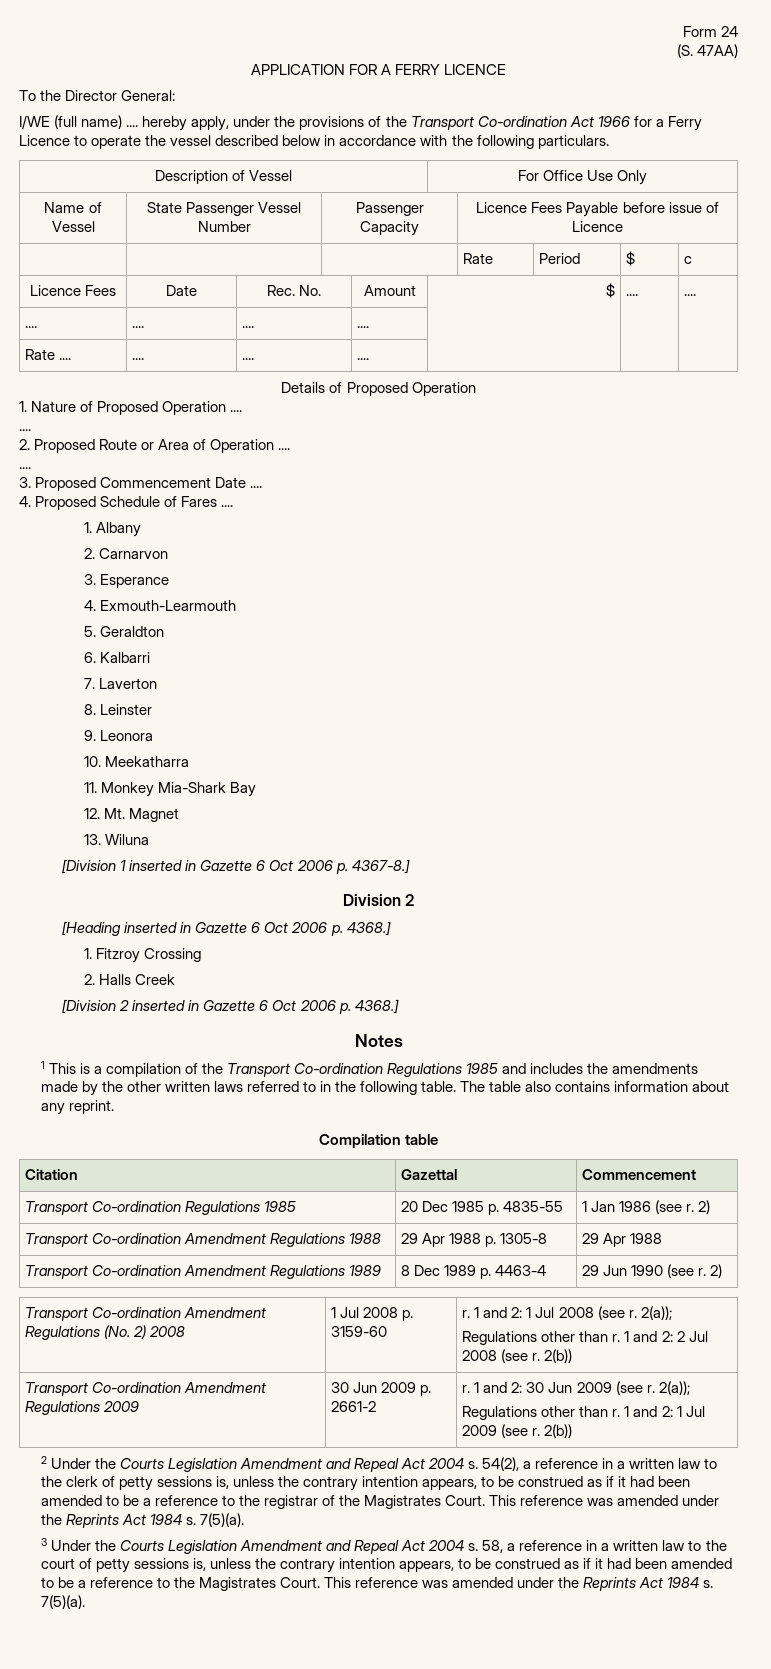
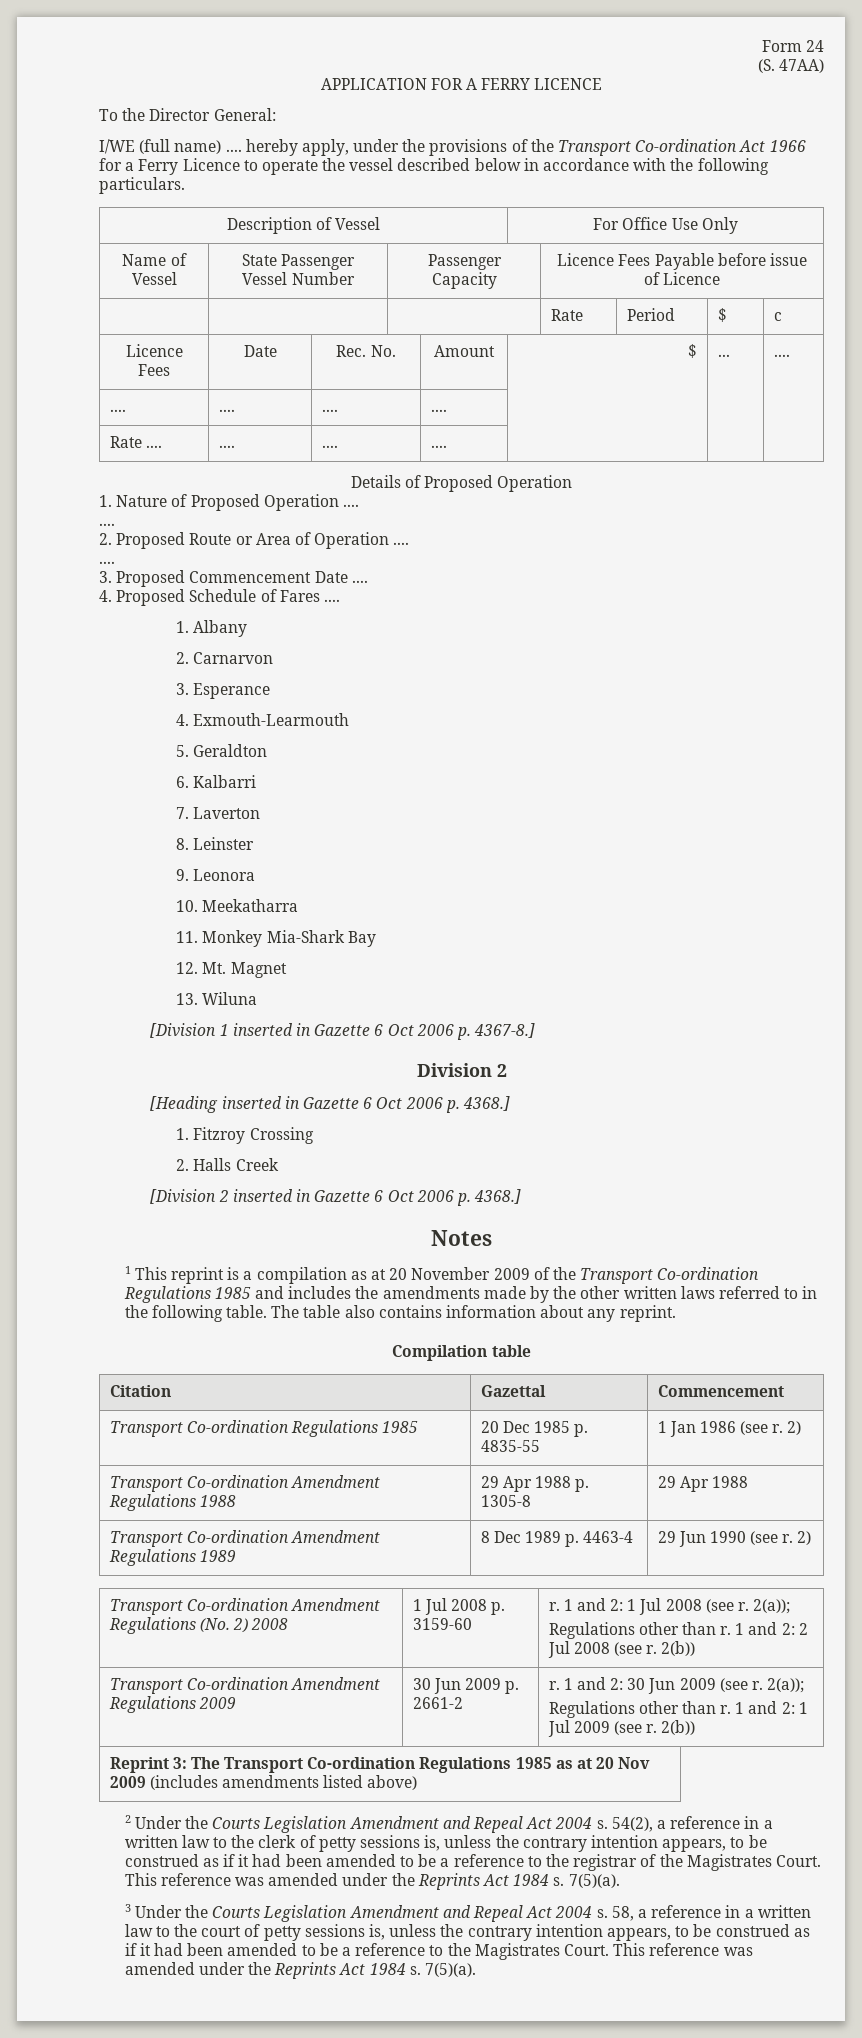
[626,294,639,296] .... -> [717,354,730,357] ...
(76, 1068) none -> [171,1267,225,1284] reprint
(181, 1070) none -> [350,1267,530,1280] as at 20 November 2009
(573, 1431) none -> [109,1757,651,1773] [109,1775,418,1790] // Reprint 3: The Transport Co-ordination Regulations 1985 as at 20 Nov 2009 (includes amendments listed above)

